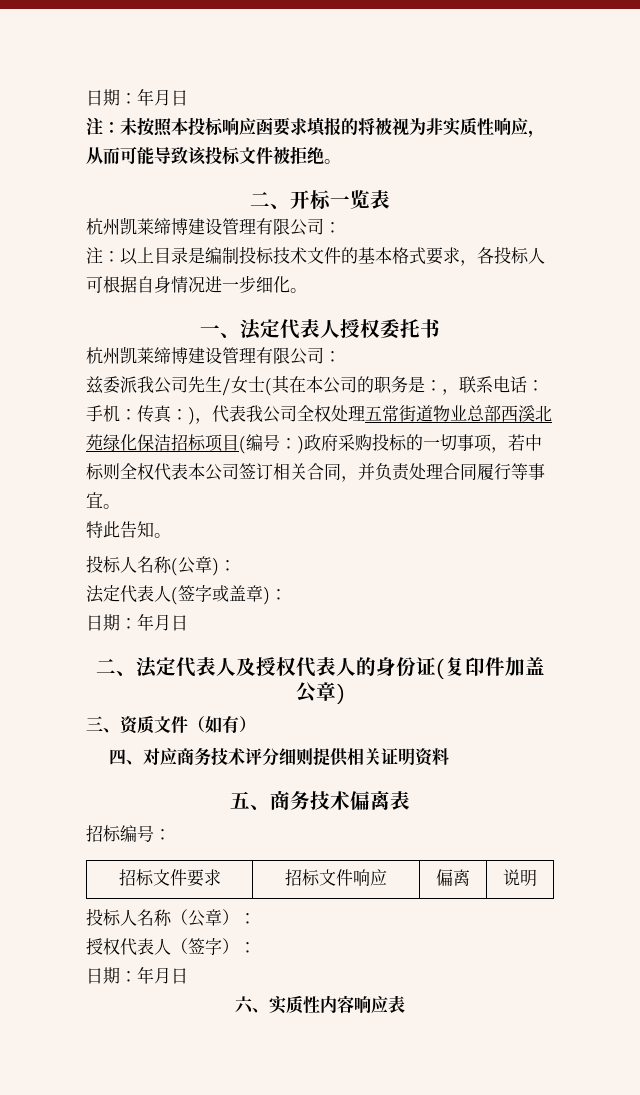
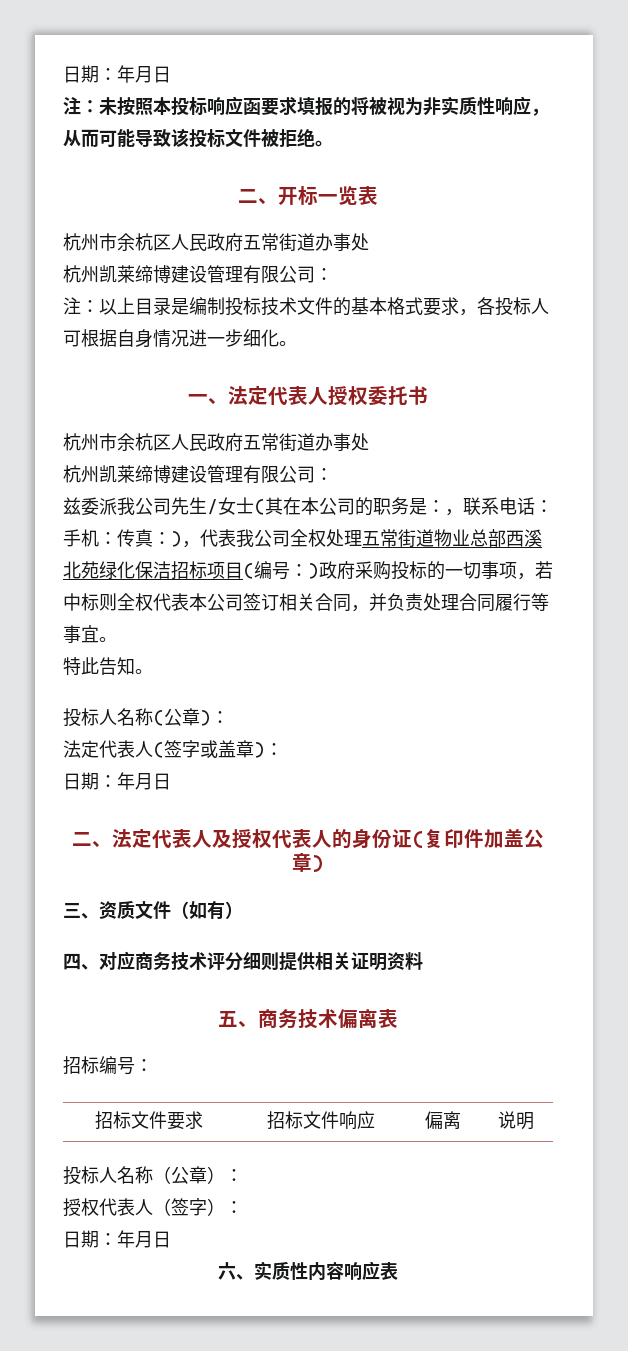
(390, 199) none -> [63,233,369,252] // 杭州市余杭区人民政府五常街道办事处
(440, 328) none -> [63,433,369,452] // 杭州市余杭区人民政府五常街道办事处

